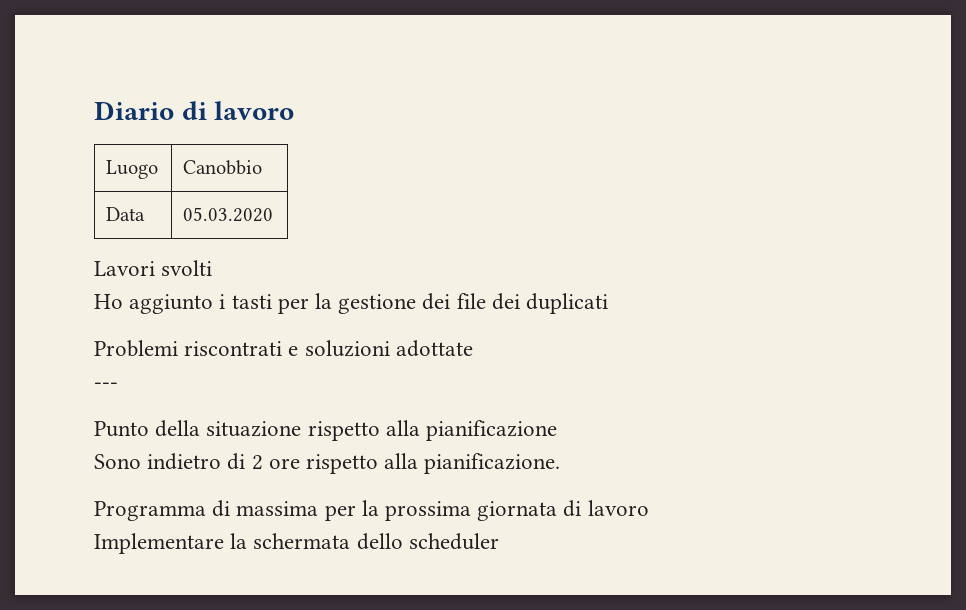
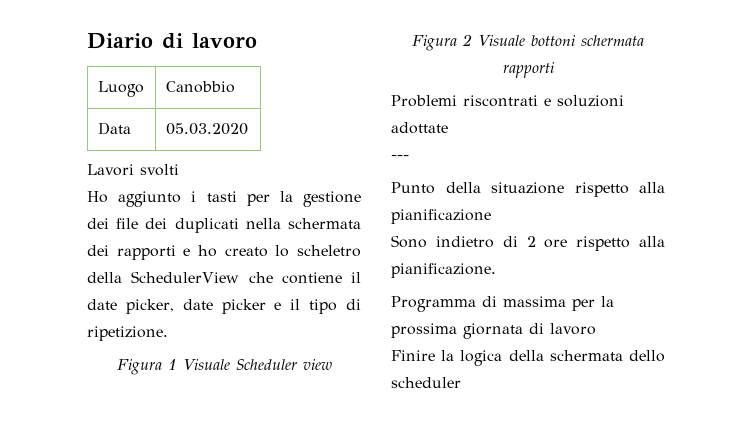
(609, 303) none -> [245,218,361,229] [87,245,361,260] [87,271,361,284] [87,299,361,314] [87,326,168,341] [116,359,332,375] [412,34,644,51] [502,62,555,78] nella schermata dei rapporti e ho creato lo scheletro della SchedulerView che contiene il date picker, date picker e il tipo di ripetizione. // Figura 1 Visuale Scheduler view // Figura 2 Visuale bottoni schermata rapporti
[94,533,248,554] Implementare la -> [391,350,544,366] Finire la logica della

